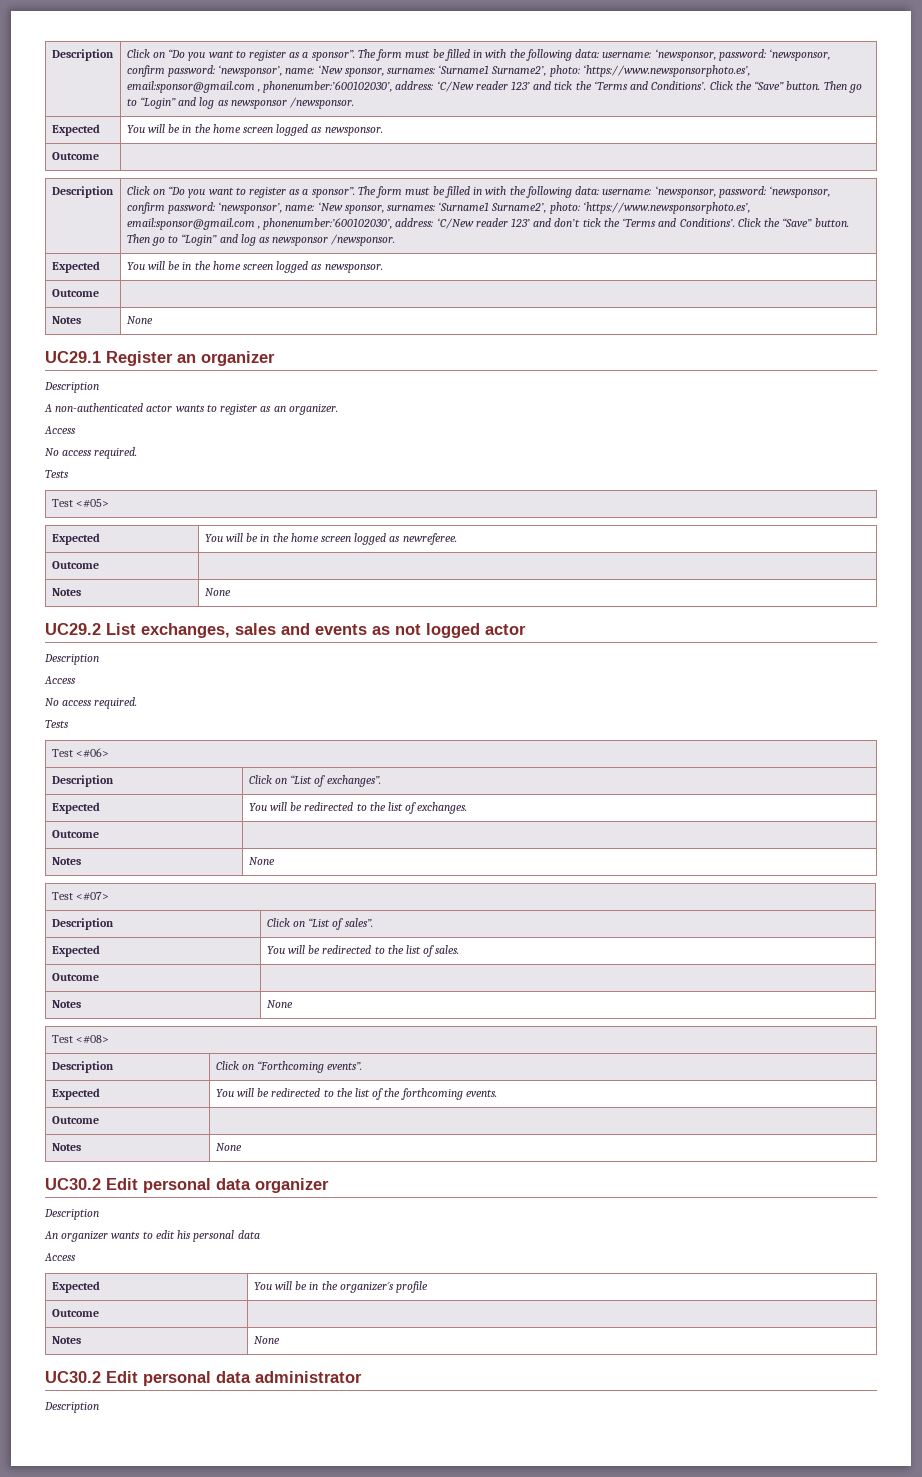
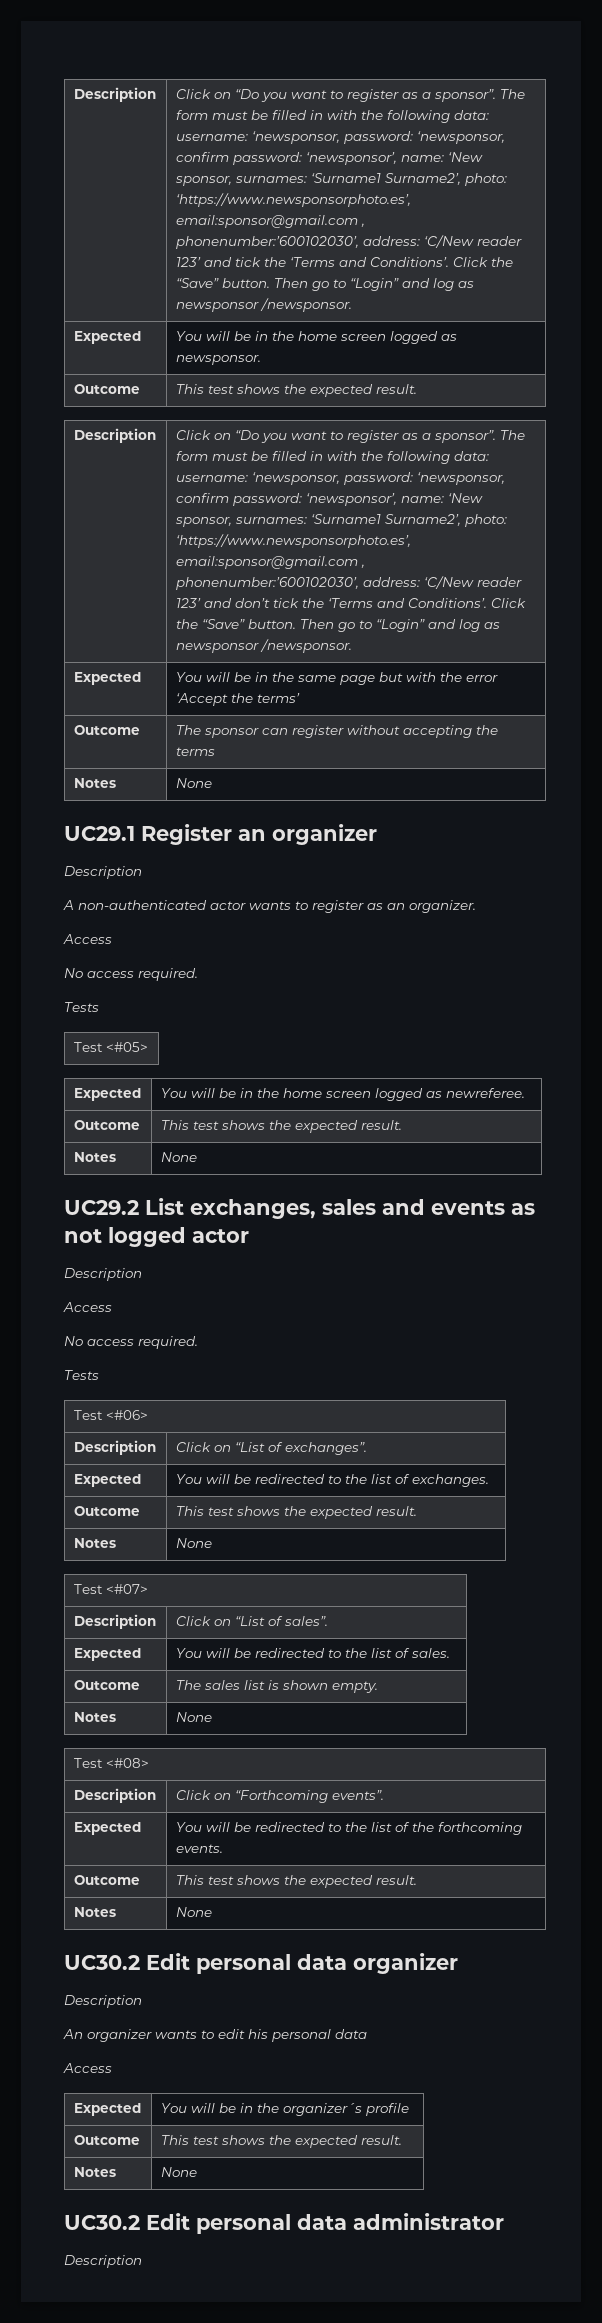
(99, 156) none -> [175,384,417,397] This test shows the expected result.
[212,261,383,273] [51,289,99,297] home screen logged as newsponsor. // Outcome | -> [296,672,498,685] [175,693,300,706] [73,725,140,735] [175,725,498,738] [175,747,215,756] same page but with the error ‘Accept the terms’ // Outcome | The sponsor can register without accepting the terms
(99, 565) none -> [160,1120,402,1133] This test shows the expected result.
(99, 834) none -> [175,1506,417,1519] This test shows the expected result.
(99, 977) none -> [175,1680,378,1693] The sales list is shown empty.
(99, 1120) none -> [175,1875,417,1888] This test shows the expected result.
(99, 1313) none -> [160,2135,402,2148] This test shows the expected result.

